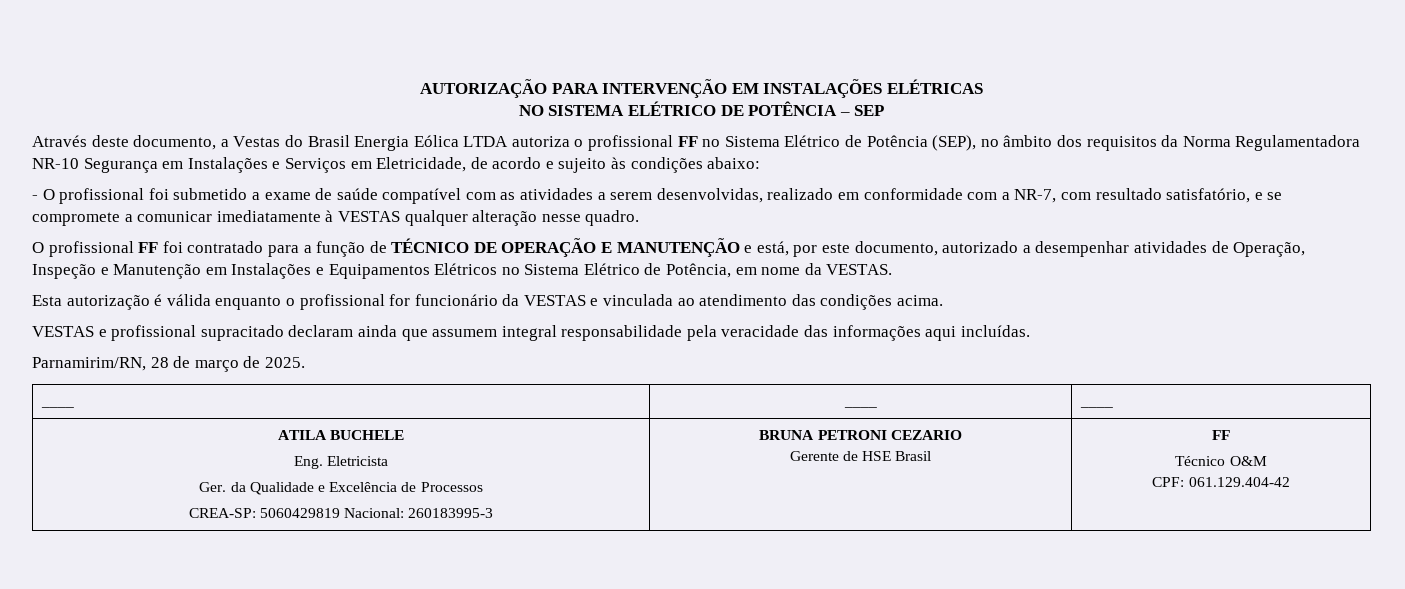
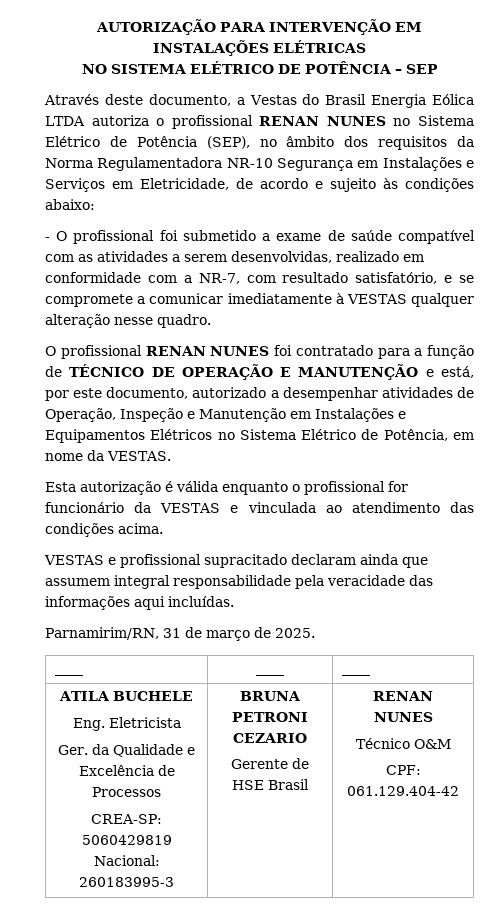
[677,136,698,147] FF -> [259,116,386,126] RENAN NUNES
[138,242,159,253] FF -> [145,346,270,356] RENAN NUNES
[150,357,169,368] 28 -> [163,628,181,638] 31
[1212,430,1230,440] FF -> [373,691,433,701] [373,712,433,722] RENAN NUNES

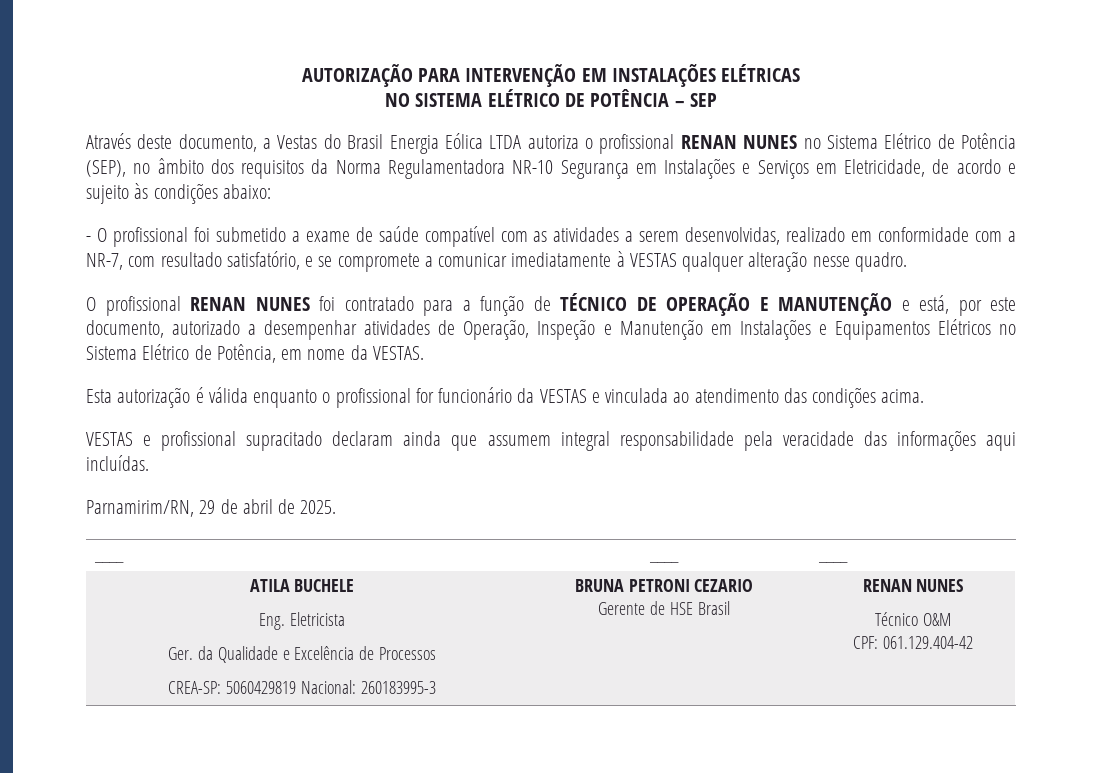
[163,627,250,641] 31 de março -> [199,499,273,514] 29 de abril

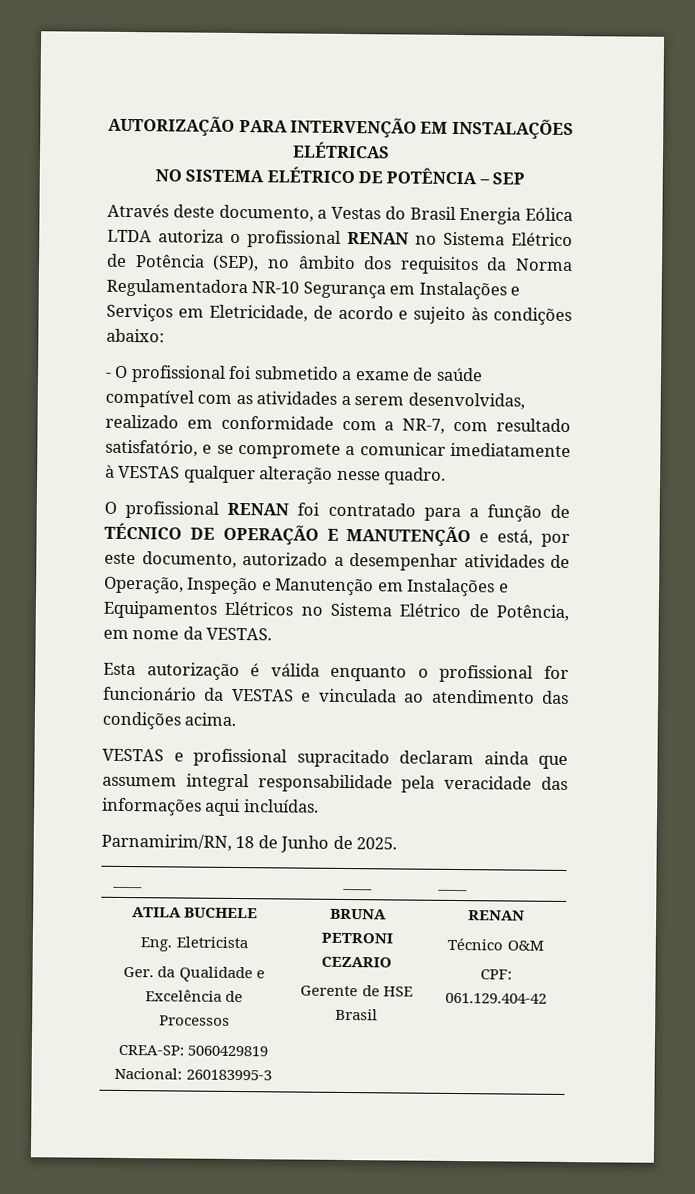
[743,135,798,149] NUNES -> (409, 238) none
[255,297,310,311] NUNES -> (290, 509) none
[199,499,273,514] 29 de abril -> [235,835,330,853] 18 de Junho
[916,579,964,592] NUNES -> (525, 915) none

